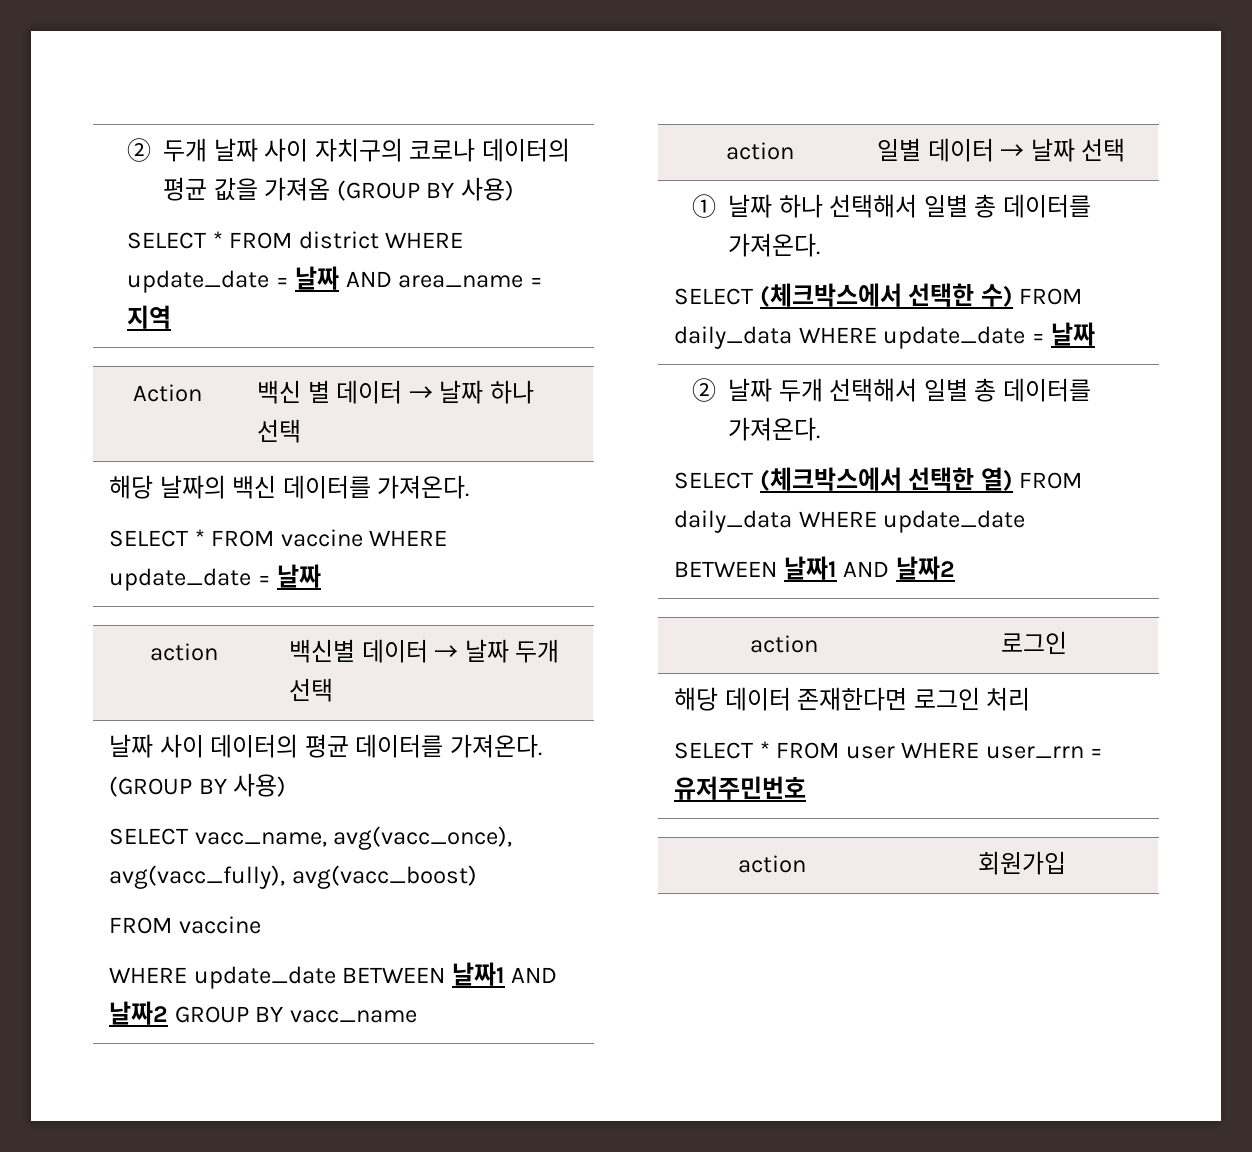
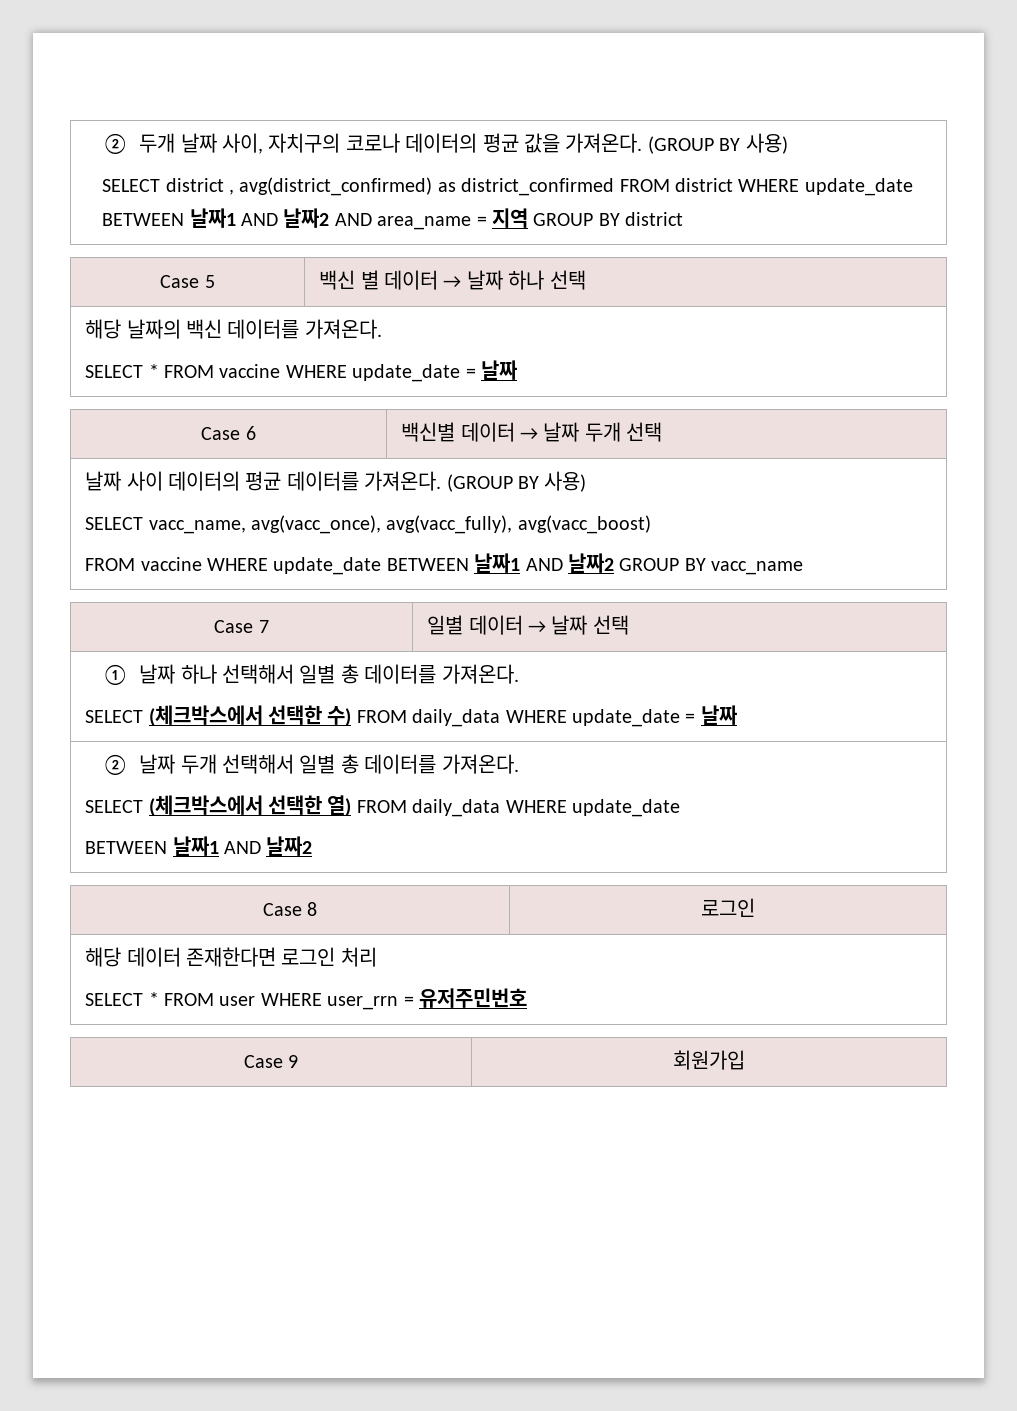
[264,138,309,162] 사이 -> [222,133,264,154] 사이,
[264,177,514,201] [127,231,464,249] [127,266,340,293] 가져옴 (GROUP BY 사용) // SELECT * FROM district WHERE update_date = 날짜 -> [565,133,788,154] [102,177,913,196] [102,208,330,228] 가져온다. (GROUP BY 사용) // SELECT district , avg(district_confirmed) as district_confirmed FROM district WHERE update_date BETWEEN 날짜1 AND 날짜2
[133,384,202,402] // Action -> [533,212,684,226] [160,275,215,288] GROUP BY district // Case 5
[149,643,218,661] action -> [201,426,256,440] Case 6
(261, 925) // -> (202, 564) none
[726,142,794,160] action -> [214,620,269,633] Case 7
[750,635,818,653] action -> [262,902,318,916] Case 8
[738,855,806,873] action -> [243,1055,299,1068] Case 9

